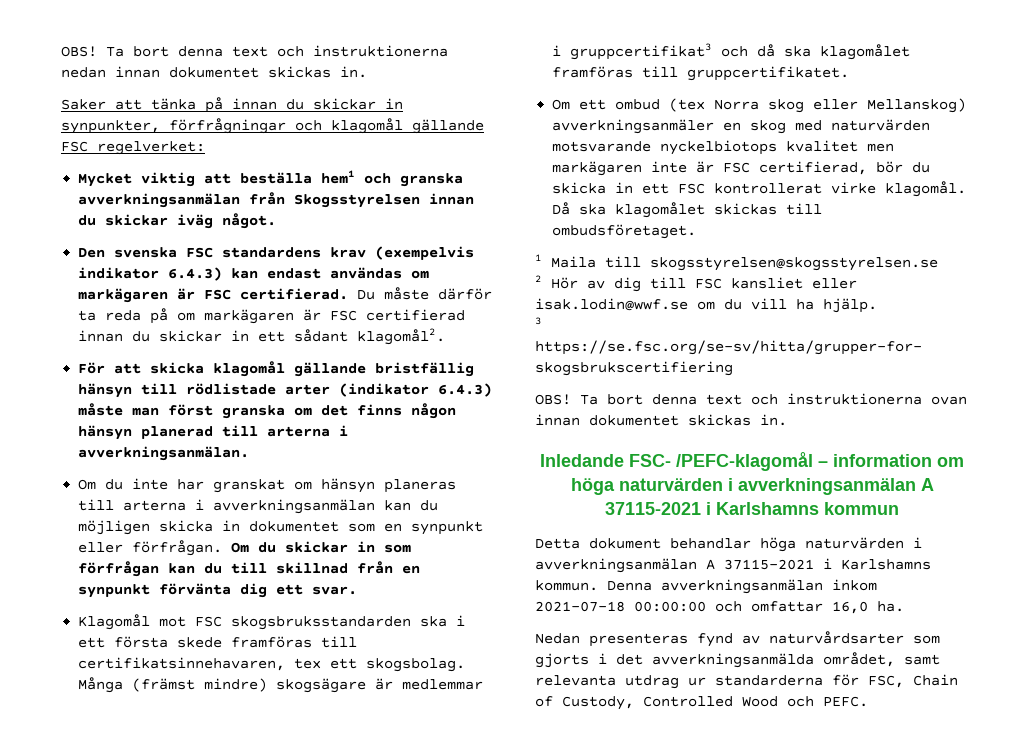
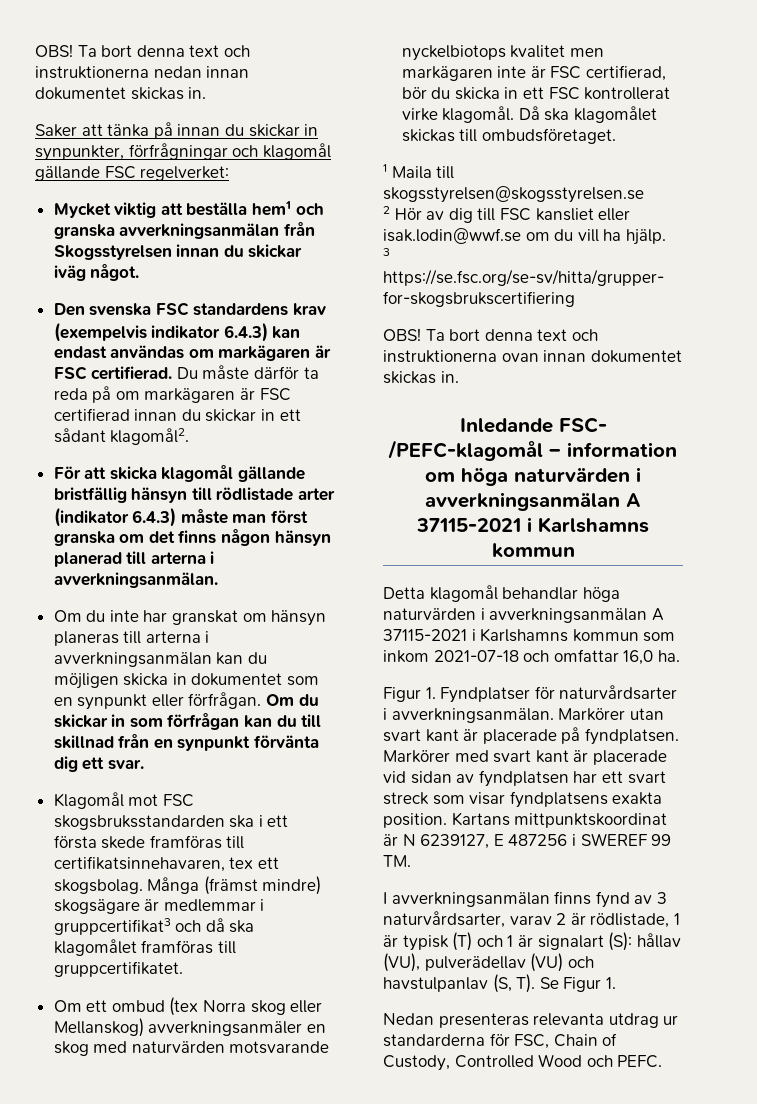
[589,538,661,549] dokument -> [429,585,498,602] klagomål
[535,579,823,594] kommun. Denna avverkningsanmälan -> [572,629,676,642] kommun som
[634,601,706,612] 00:00:00 -> (519, 656) none
[535,631,940,647] [535,652,940,668] Nedan presenteras fynd av naturvårdsarter som gjorts i det avverkningsanmälda området, samt -> [383,685,678,703] [383,708,664,723] [383,727,679,745] [383,750,667,765] [383,770,666,787] [383,791,663,808] [383,812,668,828] [383,833,672,849] [383,855,411,867] [383,891,667,908] [383,911,680,928] [383,932,681,951] [383,953,594,972] [383,974,616,993] [383,1013,529,1028] Figur 1. Fyndplatser för naturvårdsarter i avverkningsanmälan. Markörer utan svart kant är placerade på fyndplatsen. Markörer med svart kant är placerade vid sidan av fyndplatsen har ett svart streck som visar fyndplatsens exakta position. Kartans mittpunktskoordinat är N 6239127, E 487256 i SWEREF 99 TM. // I avverkningsanmälan finns fynd av 3 naturvårdsarter, varav 2 är rödlistade, 1 är typisk (T) och 1 är signalart (S): hållav (VU), pulverädellav (VU) och havstulpanlav (S, T). Se Figur 1. // Nedan presenteras

